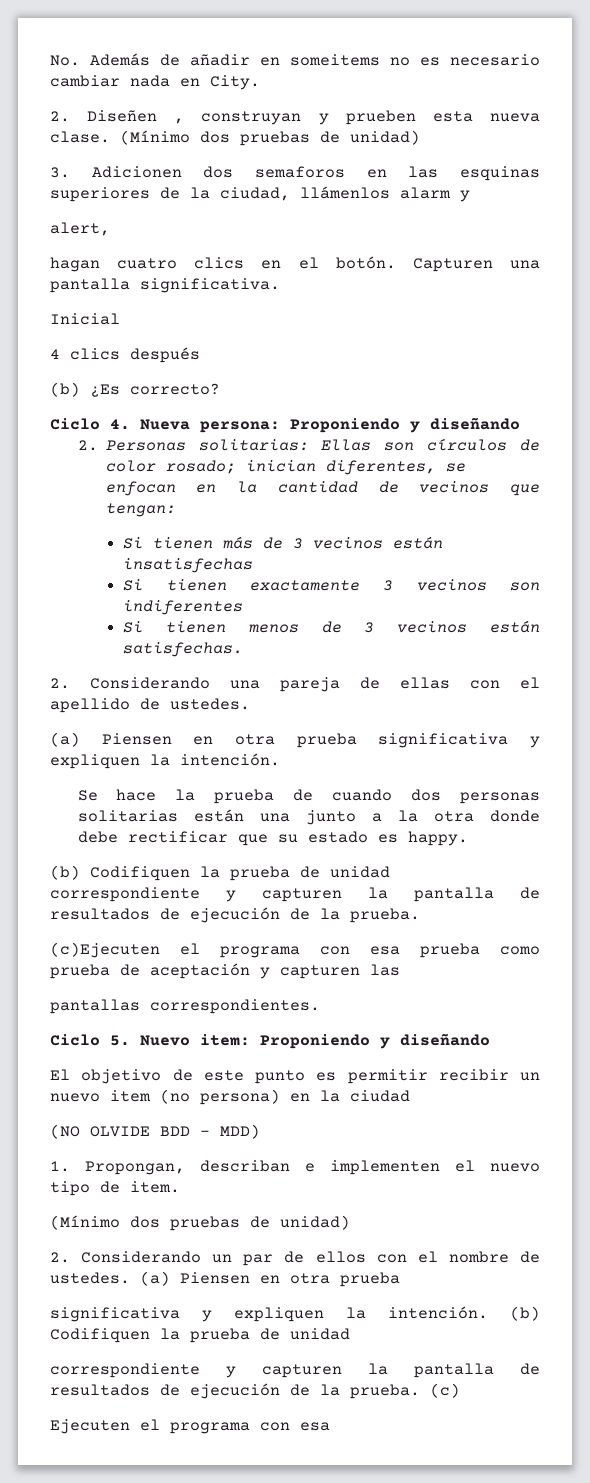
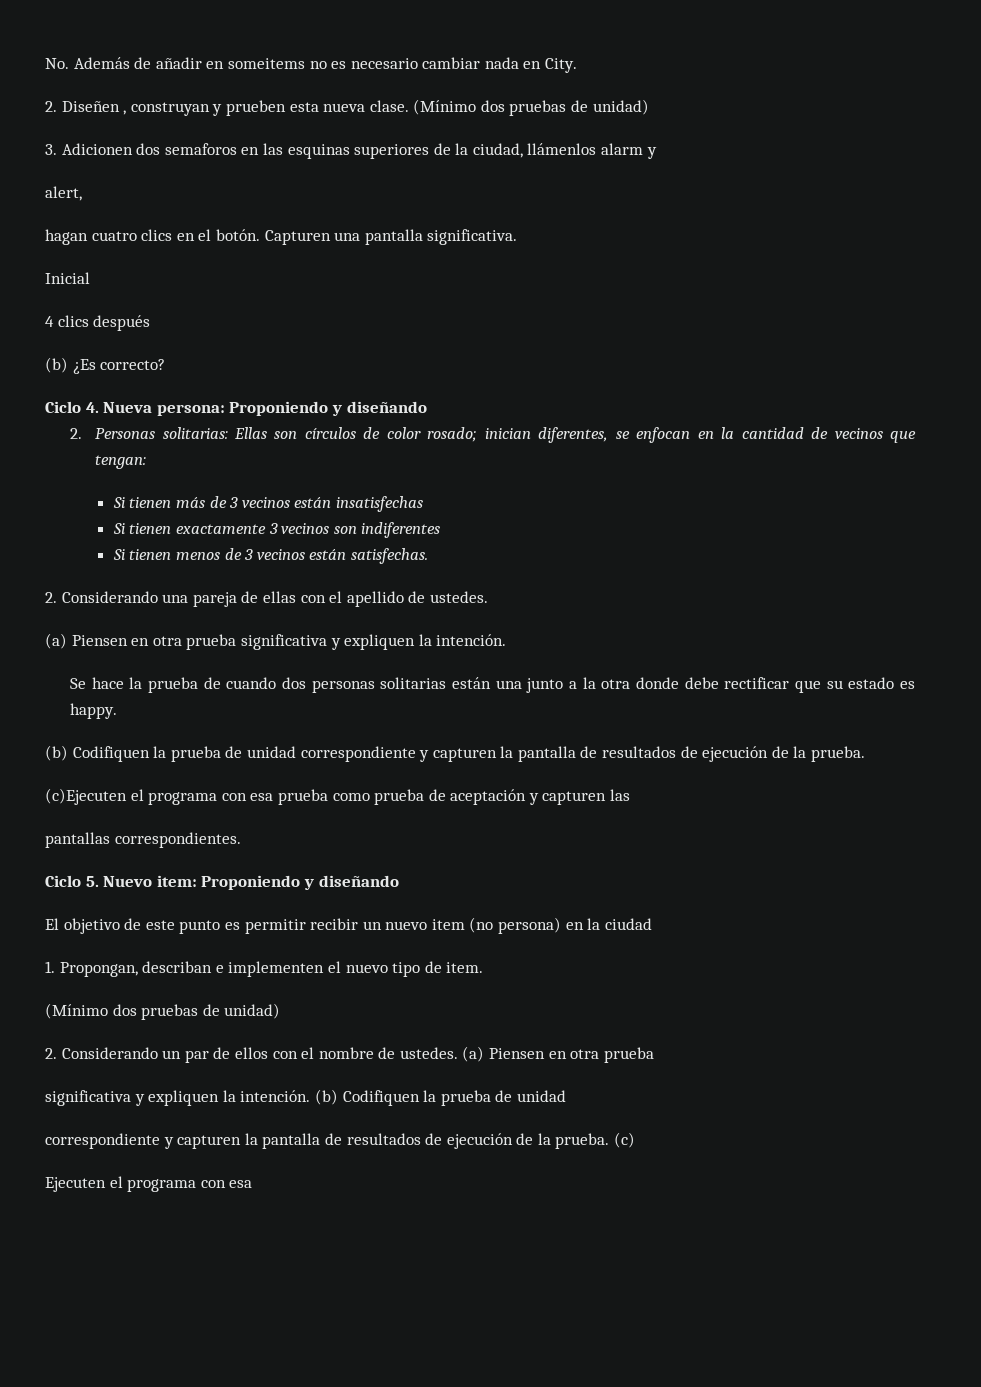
[50,1124,260,1139] // (NO OLVIDE BDD – MDD) -> (652, 924) none

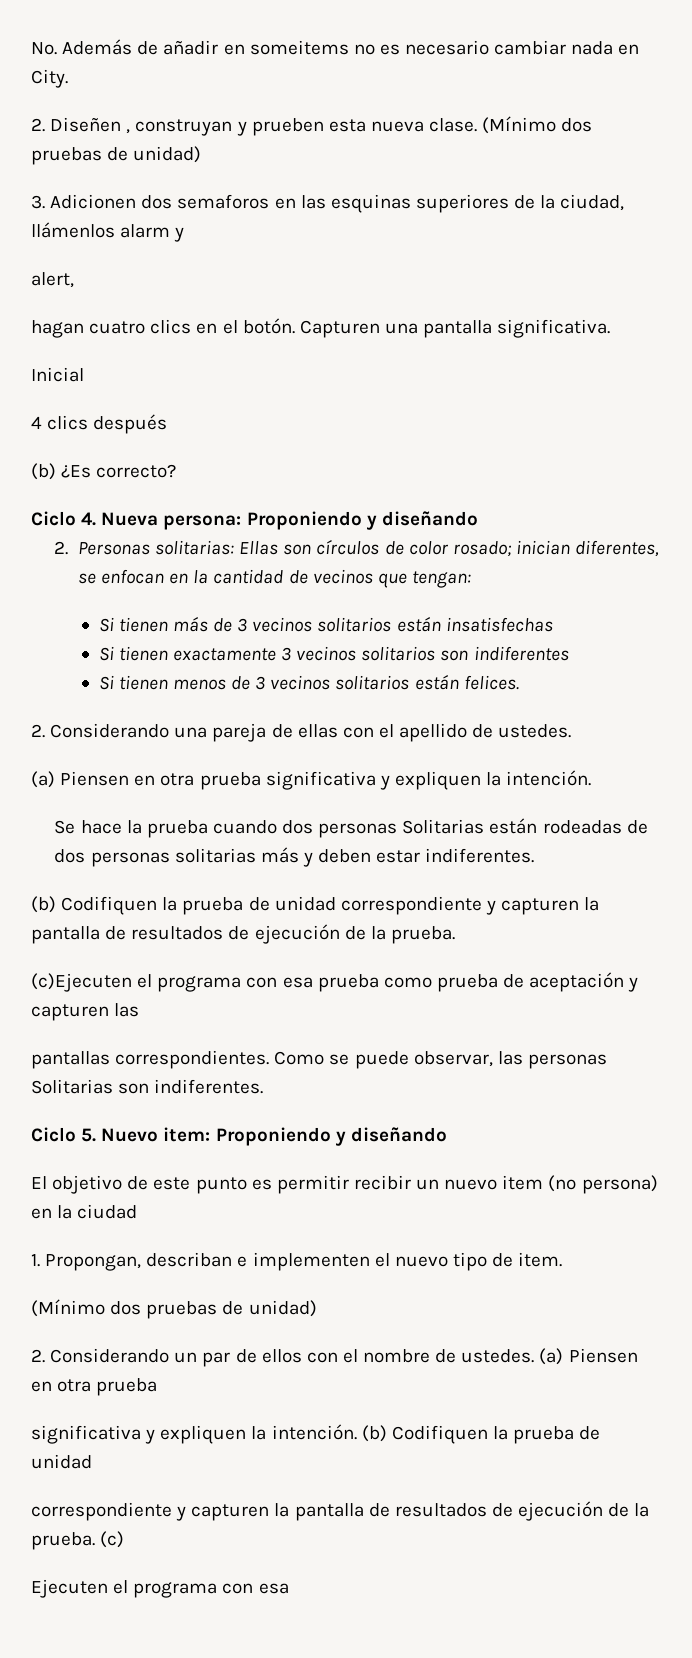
(290, 502) none -> [317,617,392,632] solitarios
(330, 528) none -> [361,646,436,661] solitarios
[309,548,428,564] están satisfechas. -> [335,674,519,690] solitarios están felices.
[203,677,221,689] de -> (208, 829) none
[380,677,915,693] [70,703,118,719] solitarias están una junto a la otra donde debe rectificar que su estado es happy. -> [402,818,648,834] [54,847,535,867] Solitarias están rodeadas de dos personas solitarias más y deben estar indiferentes.
(241, 840) none -> [274,1051,607,1069] [31,1079,264,1094] Como se puede observar, las personas Solitarias son indiferentes.

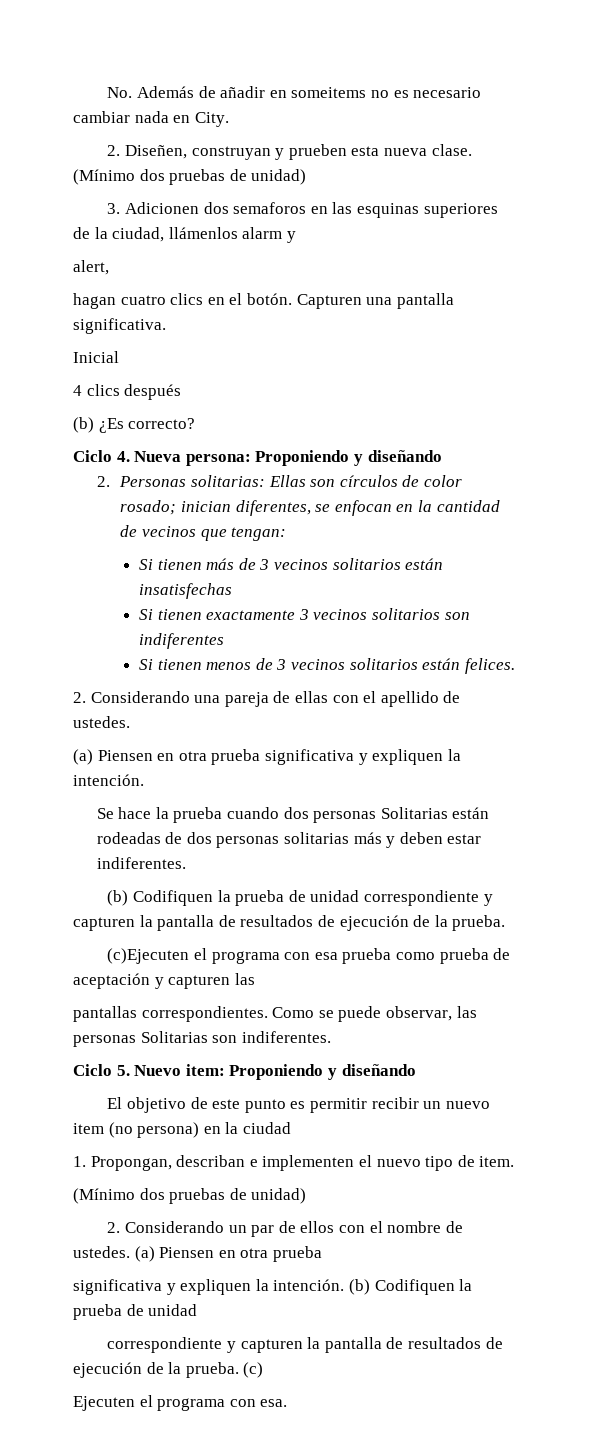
[50,117,131,134] Diseñen , -> [125,145,188,159] Diseñen,
[258,1583,289,1594] esa -> [260,1399,288,1407] esa.

